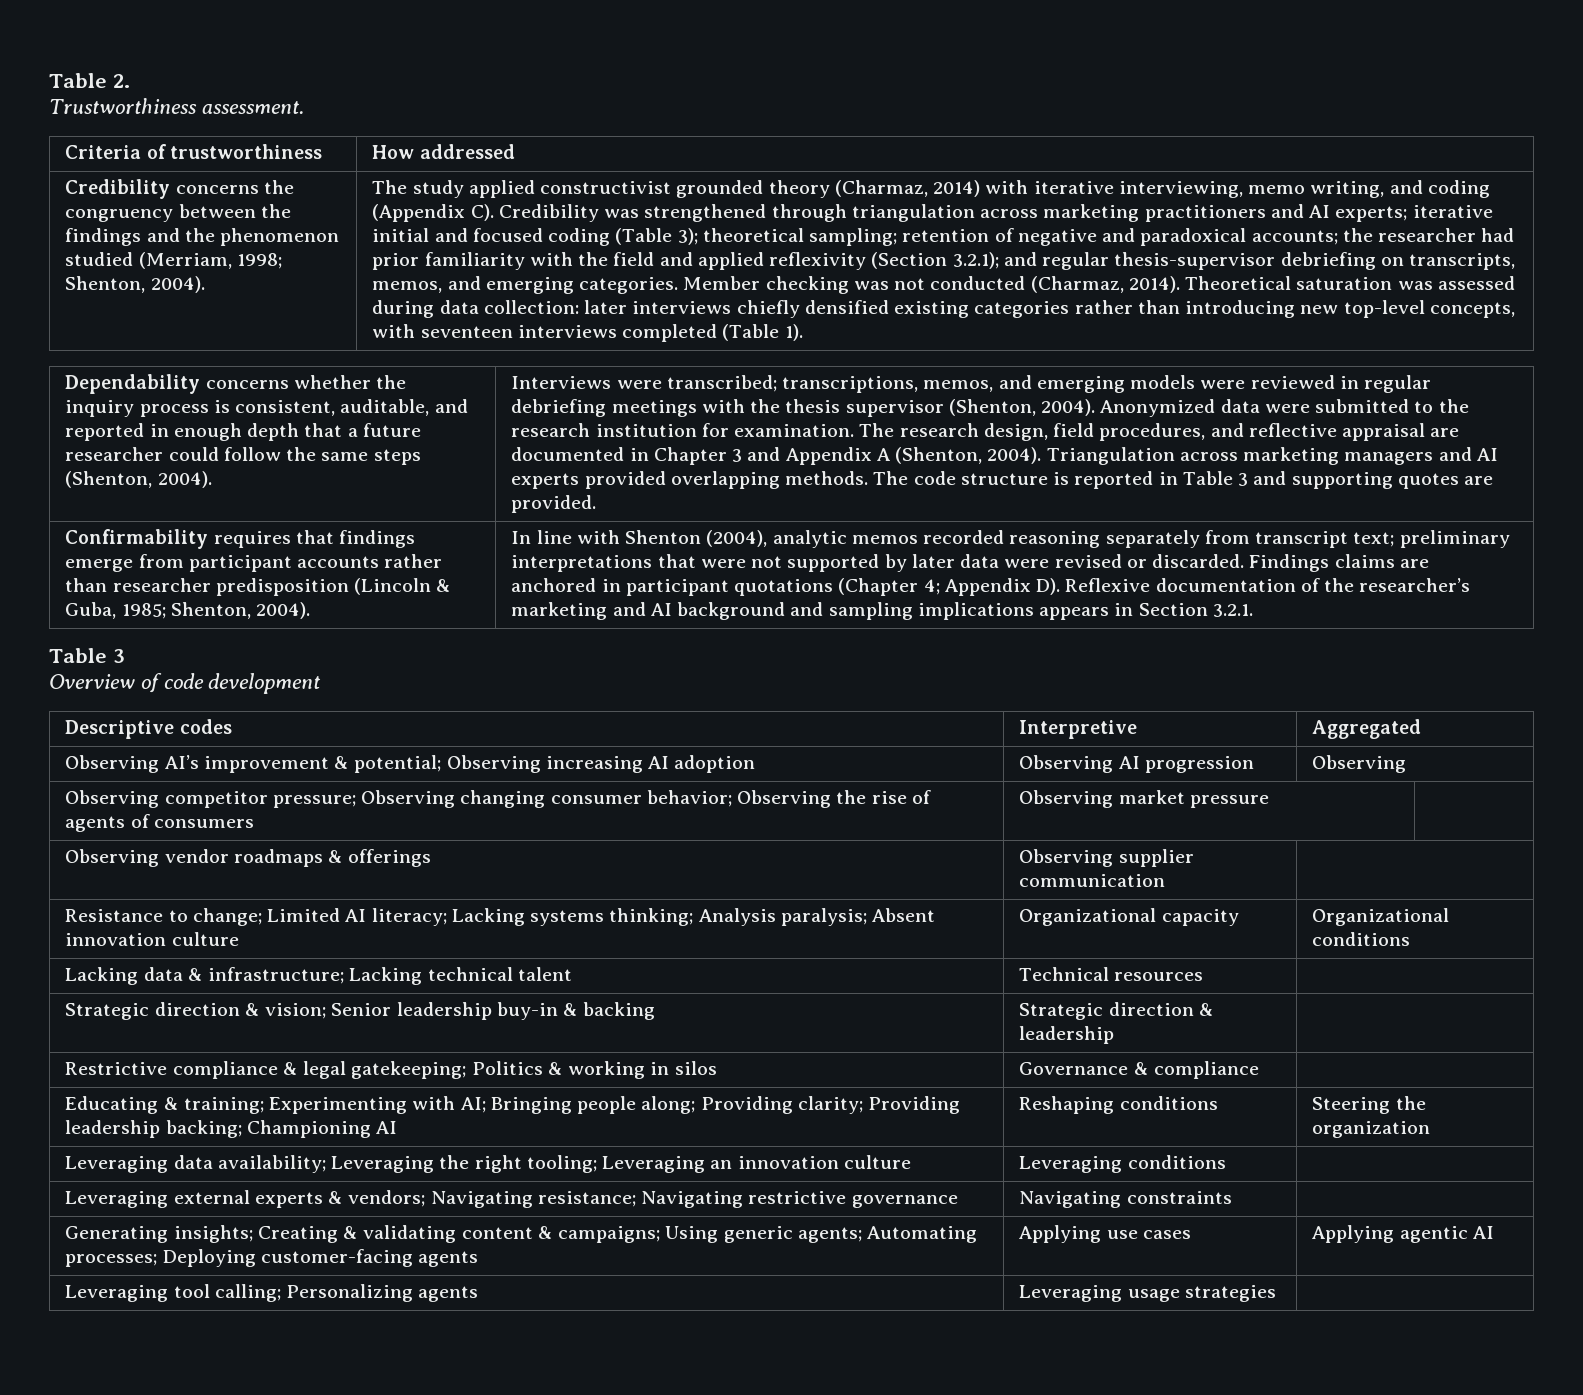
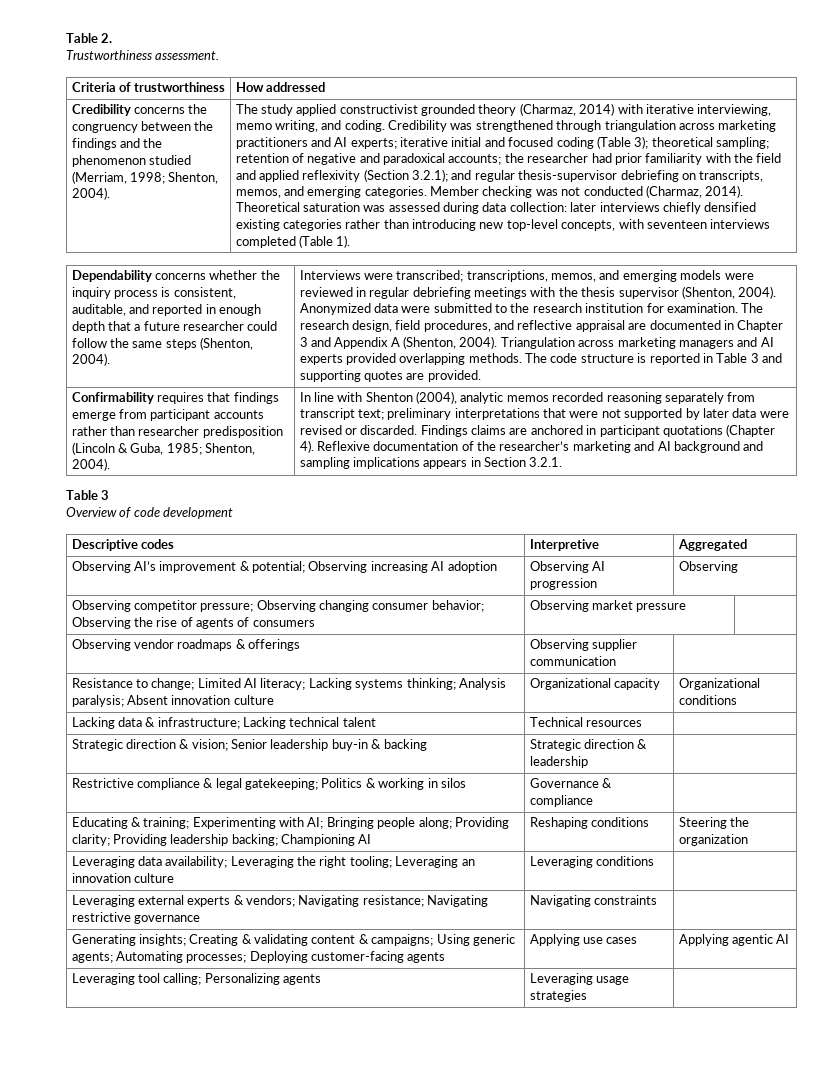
[1427,180,1490,198] [372,204,494,222] coding (Appendix C). -> [344,120,385,132] coding.
[923,578,1061,596] 4; Appendix D). -> [299,440,314,453] 4).

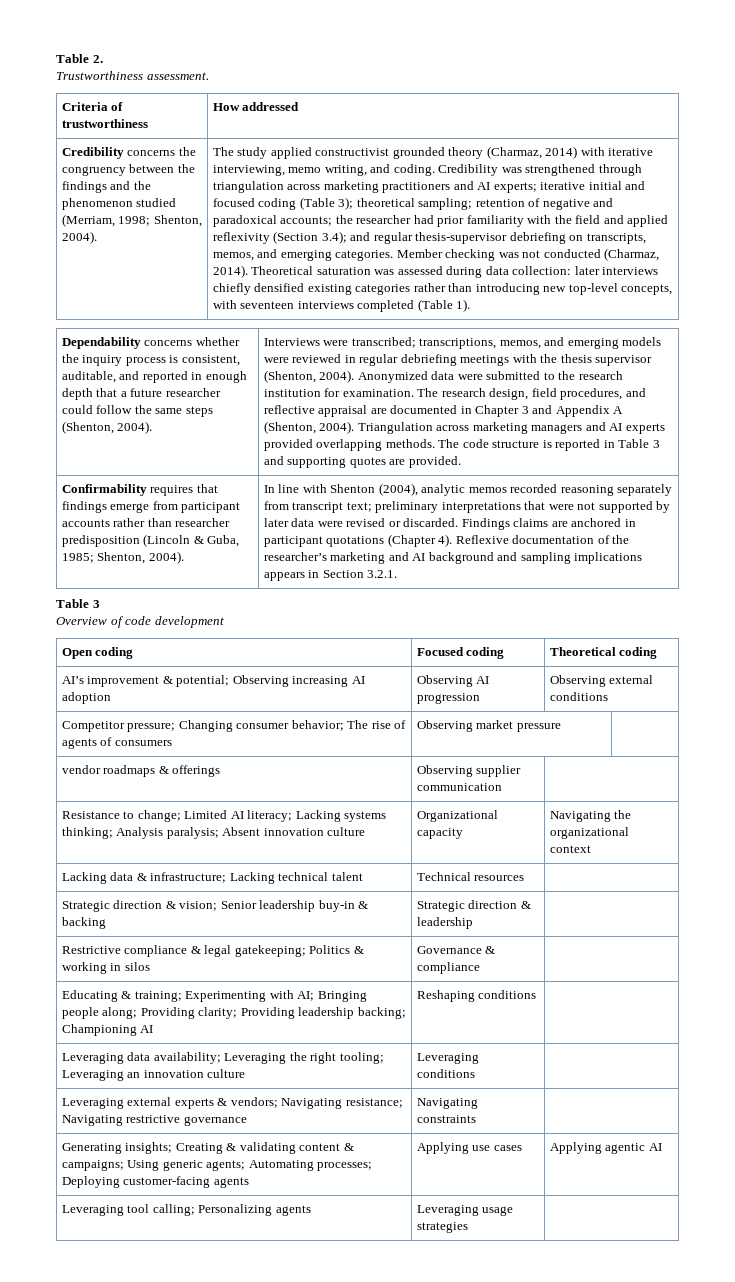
[412,169,449,182] 3.2.1); -> [321,231,347,244] 3.4);
[71,539,174,551] [529,539,599,551] [677,539,747,551] [71,561,131,573] Descriptive codes | Interpretive | Aggregated // Observing -> [61,647,134,659] [416,647,505,659] [549,647,658,659] Open coding | Focused coding | Theoretical coding //
[71,600,484,612] [71,617,153,629] // Observing competitor pressure; Observing changing consumer behavior; Observing the -> [609,675,654,684] [549,692,608,701] [61,720,369,732] external conditions // Competitor pressure; Changing consumer behavior; The
[71,639,131,651] Observing -> (561, 727) none
[678,678,760,690] [678,695,737,705] Organizational conditions -> [549,810,632,822] [549,827,629,839] [549,845,591,853] Navigating the organizational context
[678,817,749,829] [678,834,748,846] Steering the organization -> (537, 994) none

